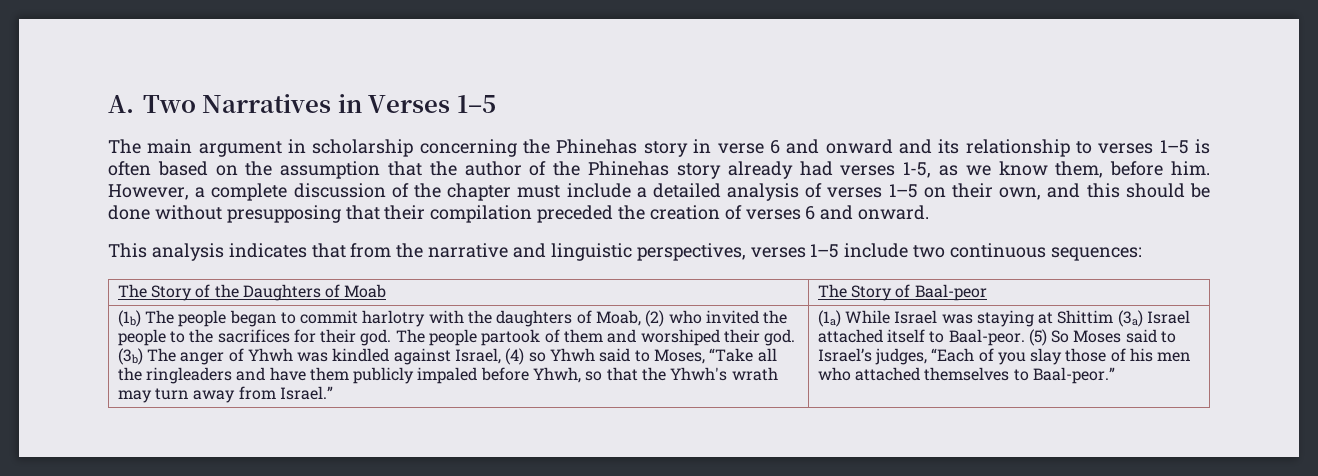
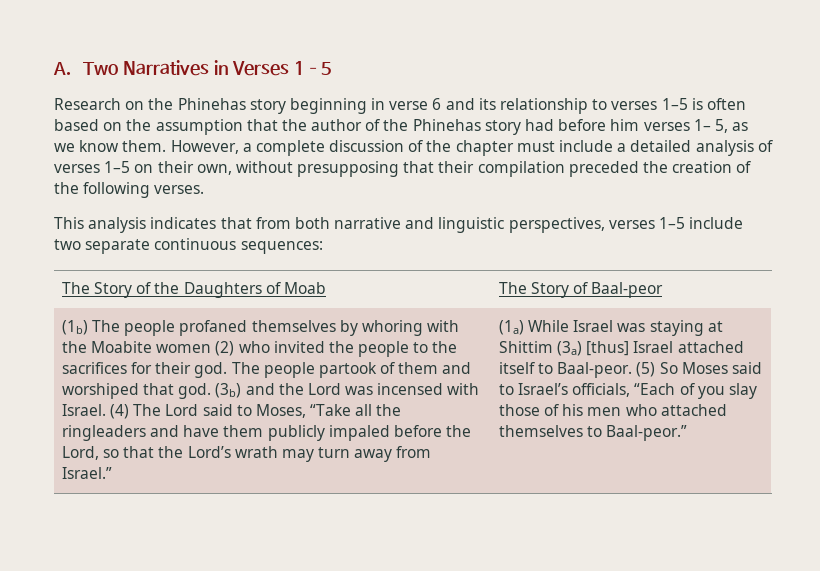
[108,139,688,157] The main argument in scholarship concerning the Phinehas story -> [54,98,367,114] Research on the Phinehas story beginning
[825,139,932,154] onward and -> (475, 104) none
[727,161,1211,179] already had verses 1-5, as we know them, before him. -> [525,119,749,133] [54,140,167,152] had before him verses 1– 5, as we know them.
[1047,183,1210,198] [108,205,150,220] and this should be done -> (232, 169) none
[745,205,930,220] verses 6 and onward. -> [54,182,205,198] the following verses.
[396,243,424,258] the -> [294,217,330,229] both
(946, 251) none -> [85,239,151,254] separate
[229,310,642,327] began to commit harlotry with the daughters of Moab, -> [179,320,460,336] [61,341,212,353] profaned themselves by whoring with the Moabite women
[724,329,761,343] their -> [142,383,174,395] that
[146,348,596,365] The anger of Yhwh was kindled against Israel, (4) so Yhwh -> [245,383,480,395] [61,404,199,419] and the Lord was incensed with Israel. (4) The Lord
[533,367,582,383] Yhwh, -> [446,425,472,437] [61,446,99,460] the Lord,
[670,367,728,381] Yhwh's -> [187,446,231,458] Lord’s
(1143, 318) none -> [586,341,630,356] [thus]
[874,348,927,365] judges, -> [572,383,631,397] officials,

